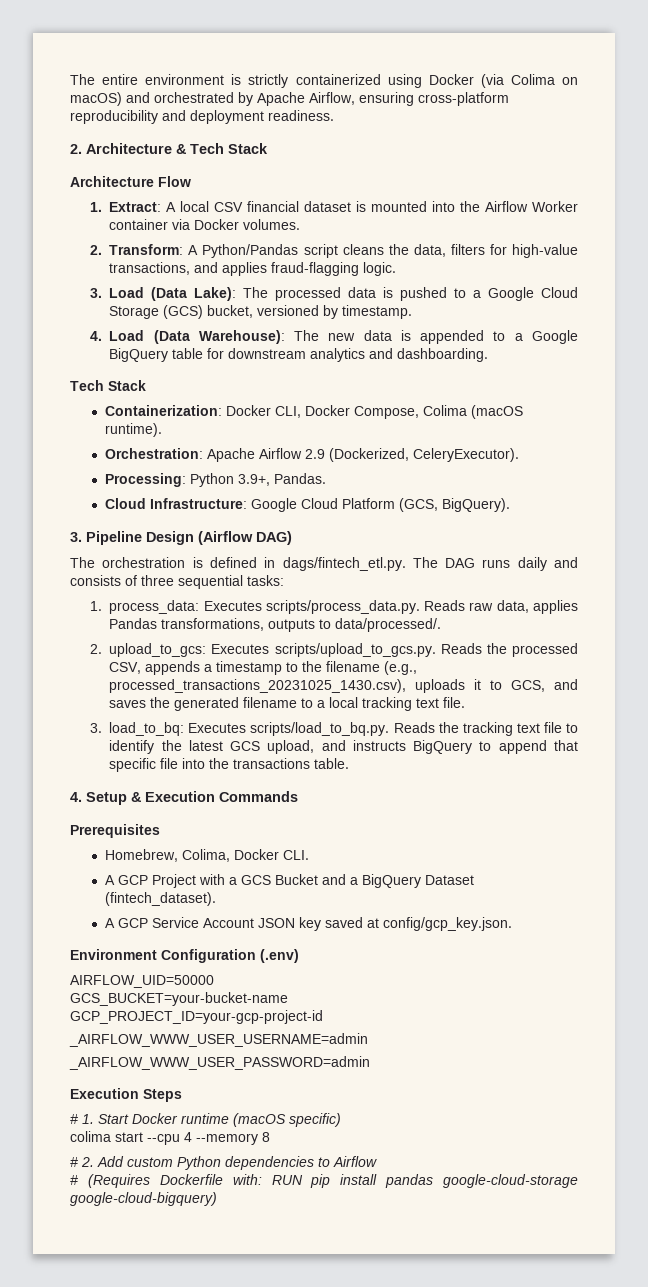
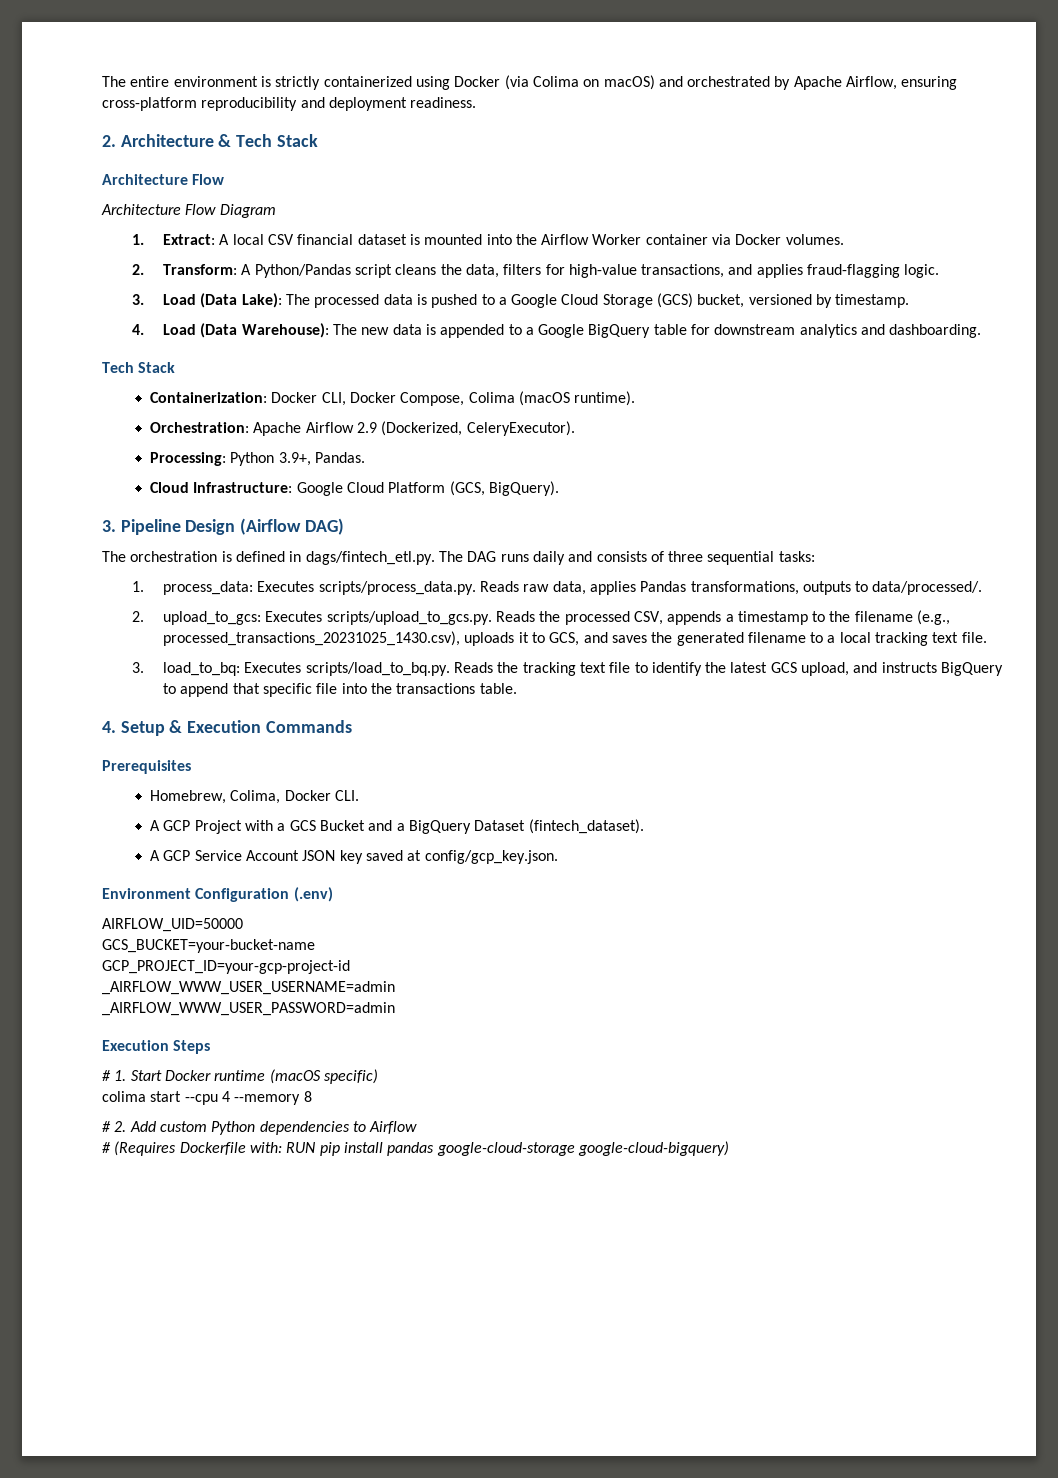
(191, 181) none -> [101,204,276,218] // Architecture Flow Diagram

